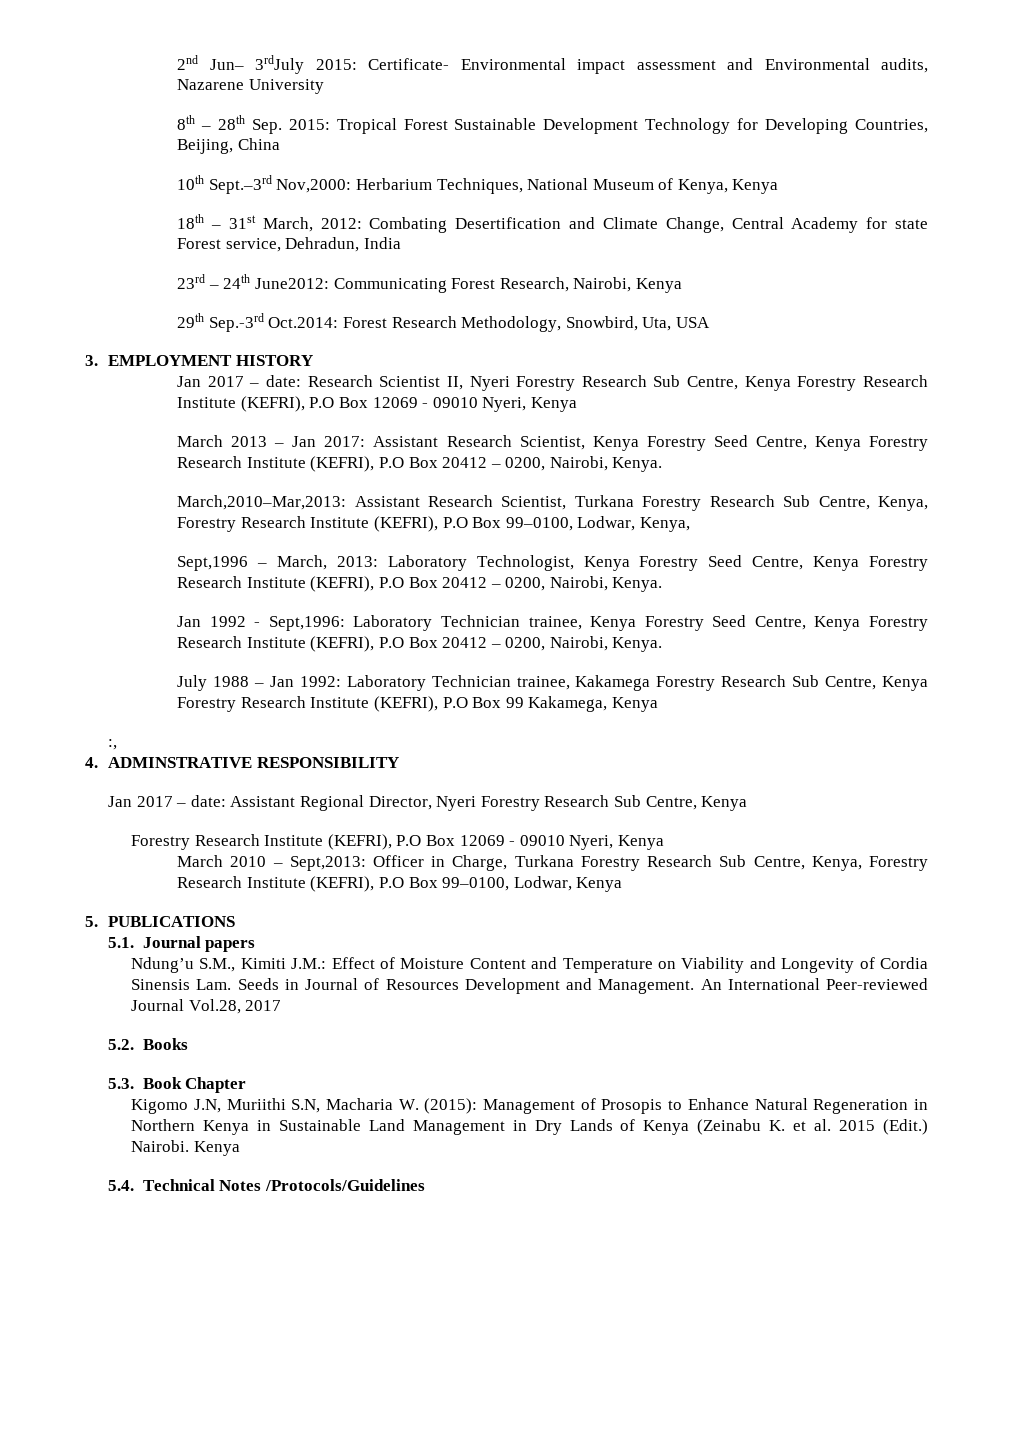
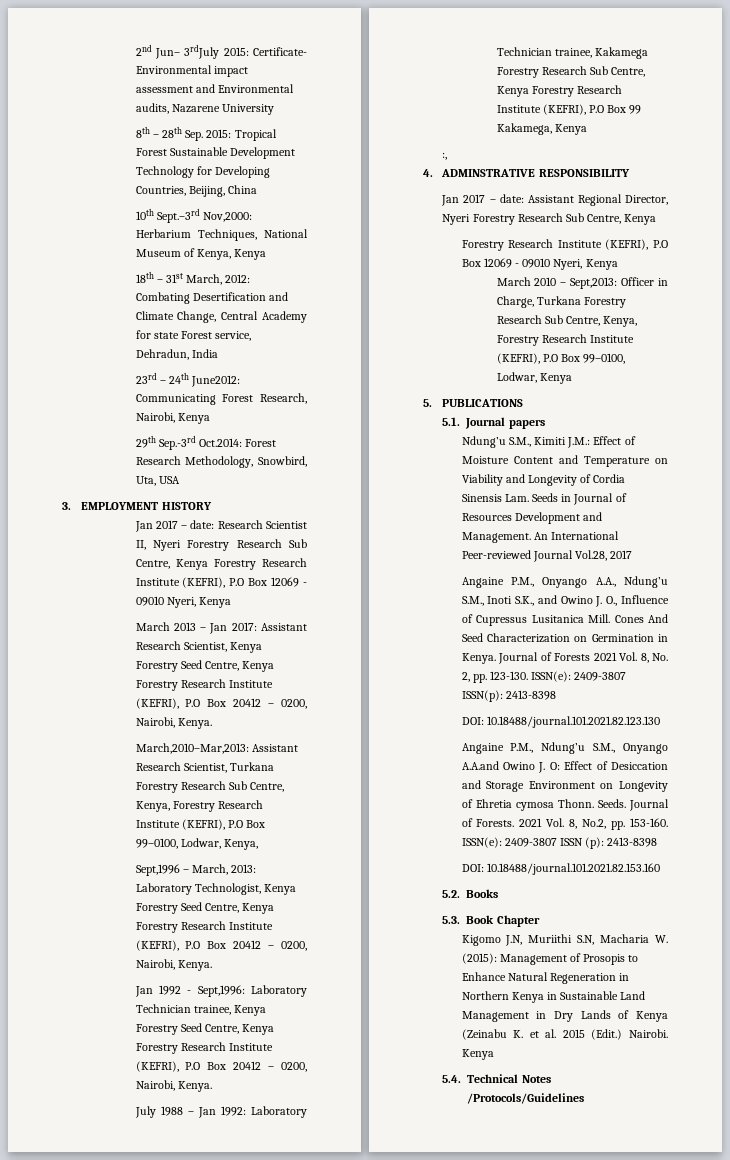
(282, 1005) none -> [461,576,668,588] [461,595,669,607] [461,614,668,626] [461,633,668,643] [461,652,668,664] [461,671,627,683] [461,690,556,702] [461,716,660,728] [461,742,668,754] [461,761,668,773] [461,780,668,792] [461,799,669,811] [461,818,668,830] [461,837,658,849] [461,863,660,875] // Angaine P.M., Onyango A.A., Ndung’u S.M., Inoti S.K., and Owino J. O., Influence of Cupressus Lusitanica Mill. Cones And Seed Characterization on Germination in Kenya. Journal of Forests 2021 Vol. 8, No. 2, pp. 123-130. ISSN(e): 2409-3807 ISSN(p): 2413-8398 // DOI: 10.18488/journal.101.2021.82.123.130 // Angaine P.M., Ndung’u S.M., Onyango A.A.and Owino J. O: Effect of Desiccation and Storage Environment on Longevity of Ehretia cymosa Thonn. Seeds. Journal of Forests. 2021 Vol. 8, No.2, pp. 153-160. ISSN(e): 2409-3807 ISSN (p): 2413-8398 // DOI: 10.18488/journal.101.2021.82.153.160

